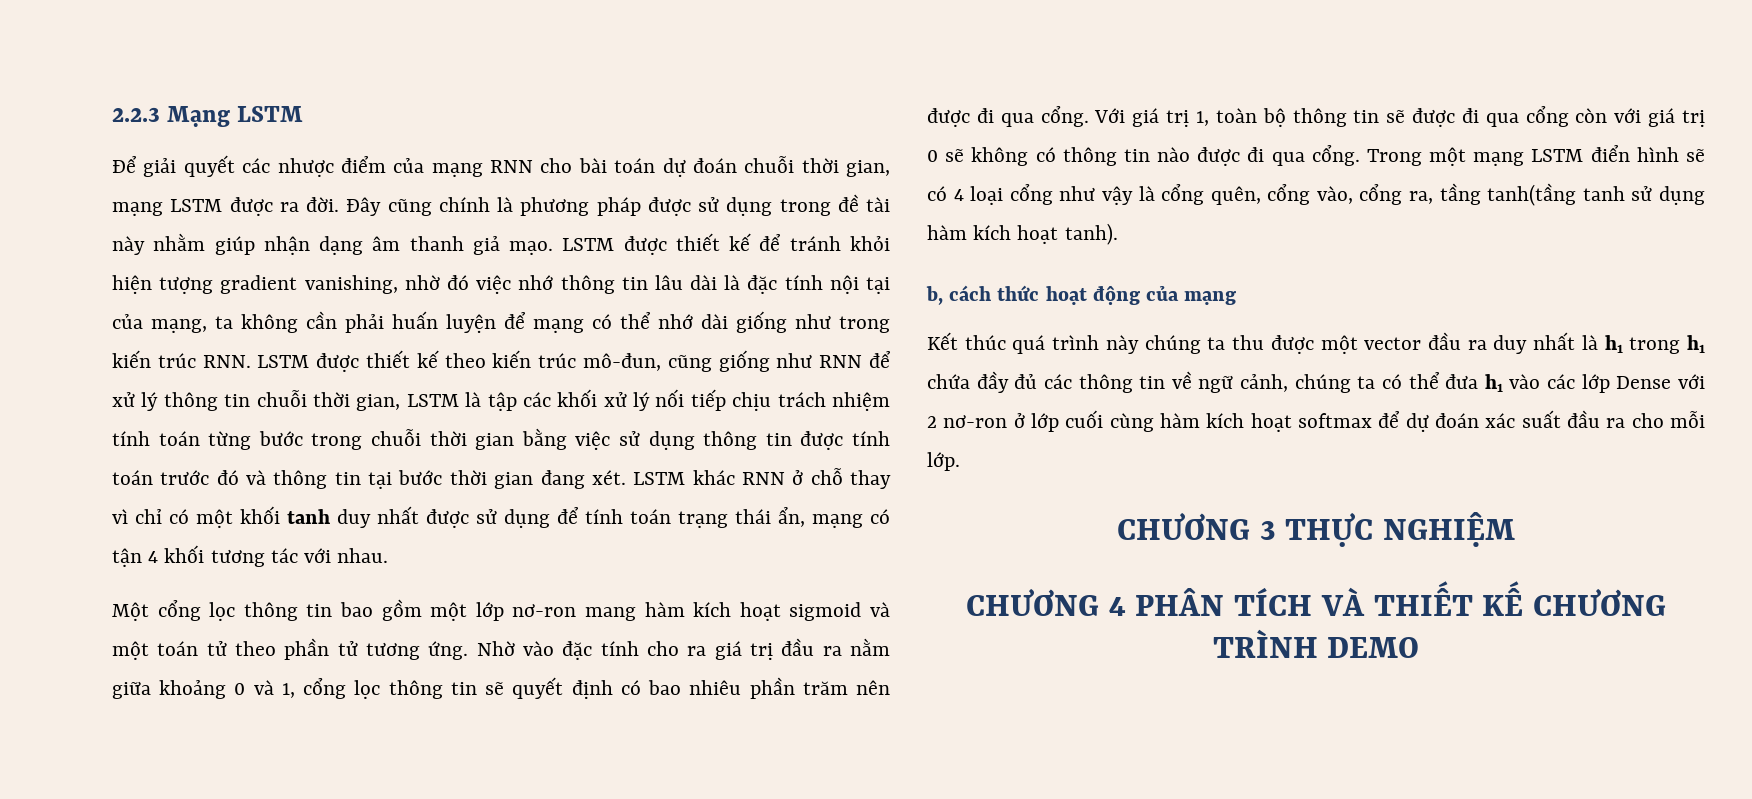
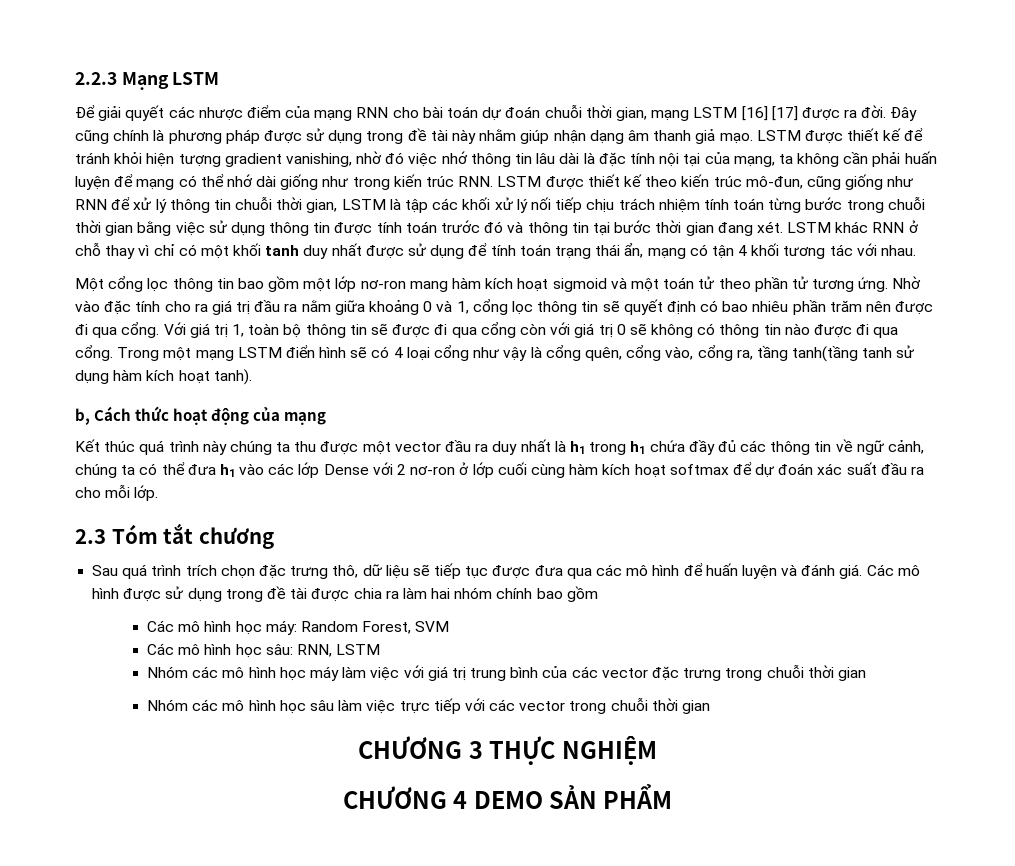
(223, 205) none -> [741,106,798,121] [16] [17]
[949,285,992,301] cách -> [94,406,132,421] Cách
(960, 461) none -> [75,523,274,549] [92,563,920,579] [92,586,598,602] [147,620,450,635] [147,643,381,658] [147,664,866,681] [147,697,711,714] // 2.3 Tóm tắt chương // Sau quá trình trích chọn đặc trưng thô, dữ liệu sẽ tiếp tục được đưa qua các mô hình để huấn luyện và đánh giá. Các mô hình được sử dụng trong đề tài được chia ra làm hai nhóm chính bao gồm // Các mô hình học máy: Random Forest, SVM // Các mô hình học sâu: RNN, LSTM // Nhóm các mô hình học máy làm việc với giá trị trung bình của các vector đặc trưng trong chuỗi thời gian // Nhóm các mô hình học sâu làm việc trực tiếp với các vector trong chuỗi thời gian
[1135,581,1667,616] [1212,629,1420,658] PHÂN TÍCH VÀ THIẾT KẾ CHƯƠNG TRÌNH DEMO -> [473,784,673,809] DEMO SẢN PHẨM

